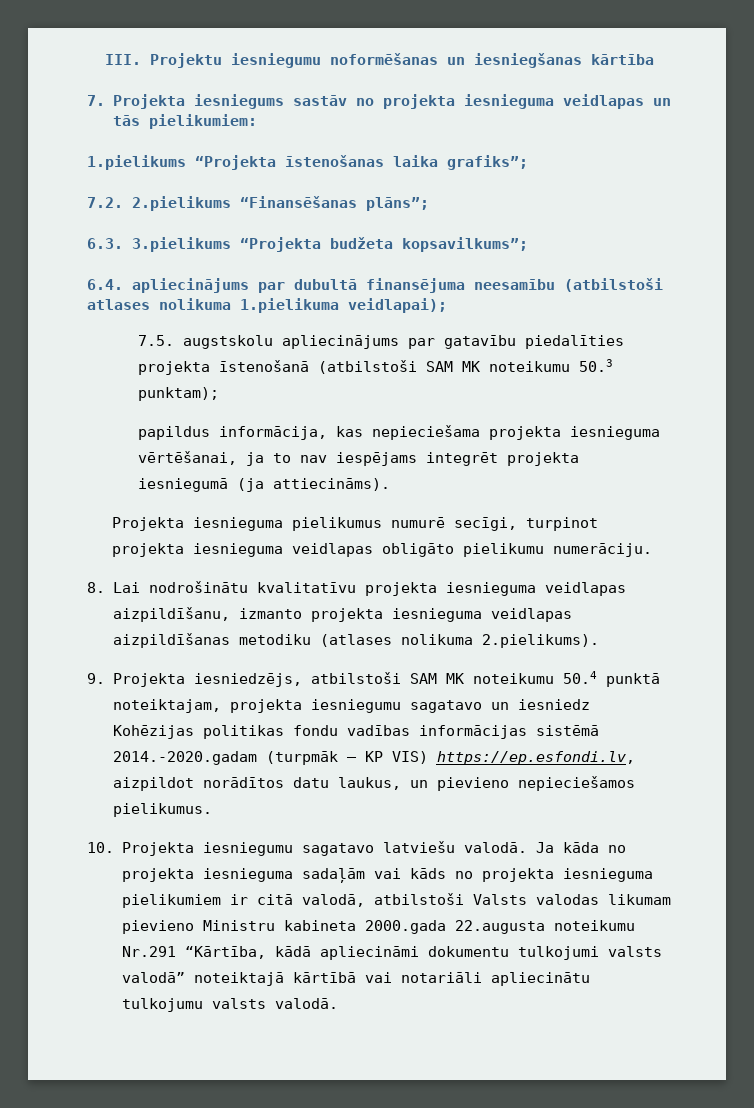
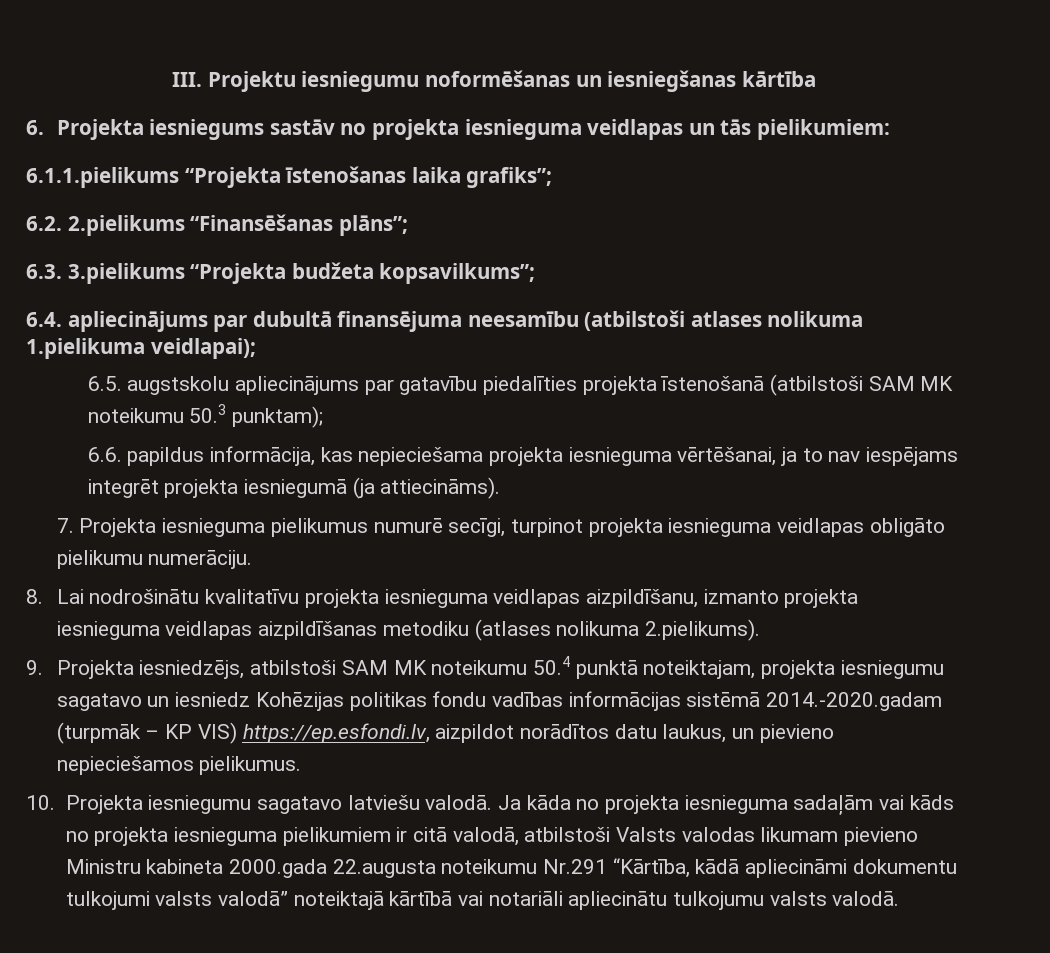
[87,95,105,106] 7. -> [26,120,44,135] 6.
[87,155,186,170] 1.pielikums -> [26,167,179,188] 6.1.1.pielikums
[87,197,123,208] 7.2. -> [26,216,62,231] 6.2.
[137,335,174,346] 7.5. -> [87,376,122,391] 6.5.
(219, 394) none -> [87,447,122,462] 6.6.
(390, 484) none -> [56,518,74,533] 7.

